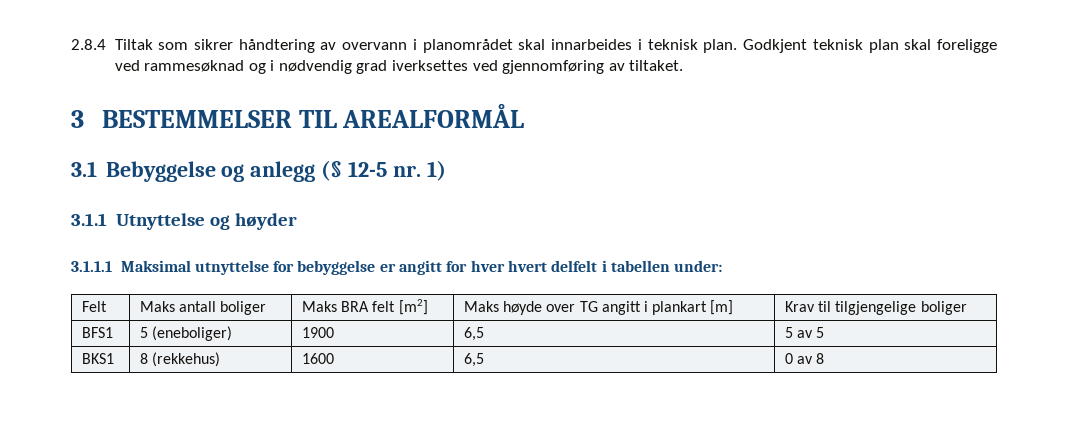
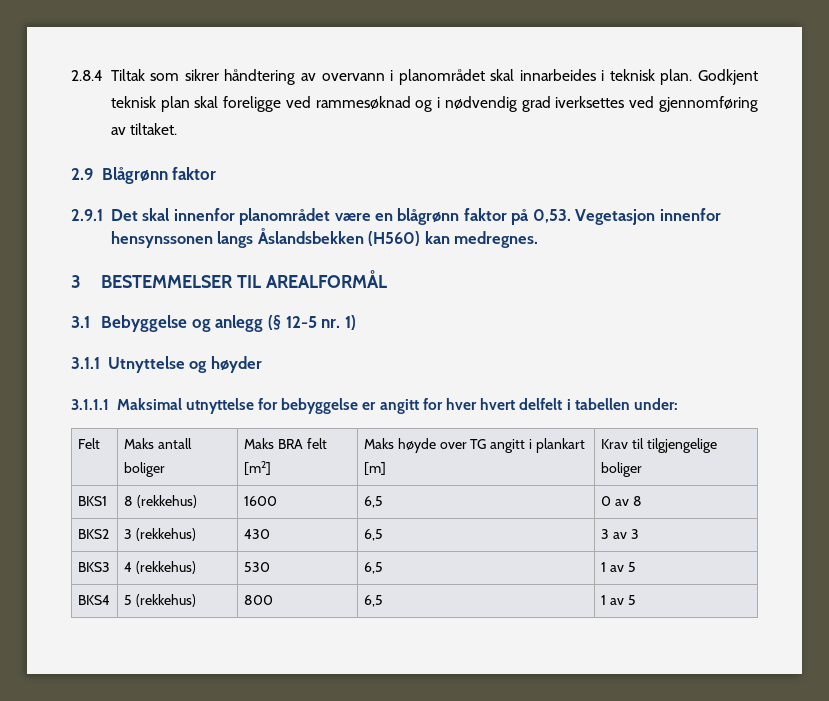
(684, 65) none -> [71,167,217,184] [71,208,721,225] [110,228,539,248] // 2.9 Blågrønn faktor // 2.9.1 Det skal innenfor planområdet være en blågrønn faktor på 0,53. Vegetasjon innenfor hensynssonen langs Åslandsbekken (H560) kan medregnes.
[81,327,113,338] [139,326,233,341] [301,327,334,338] [463,327,484,341] [784,327,825,338] // BFS1 | 5 (eneboliger) | 1900 | 6,5 | 5 av 5 -> (642, 469) none
(825, 358) none -> [77,529,109,539] [123,528,196,541] [243,529,270,539] [363,529,383,541] [600,529,639,539] [77,562,110,572] [123,561,196,574] [243,562,270,572] [363,562,383,574] [600,562,636,572] [77,595,110,605] [123,594,196,607] [243,595,273,605] [363,595,383,607] [600,595,636,605] // BKS2 | 3 (rekkehus) | 430 | 6,5 | 3 av 3 // BKS3 | 4 (rekkehus) | 530 | 6,5 | 1 av 5 // BKS4 | 5 (rekkehus) | 800 | 6,5 | 1 av 5

